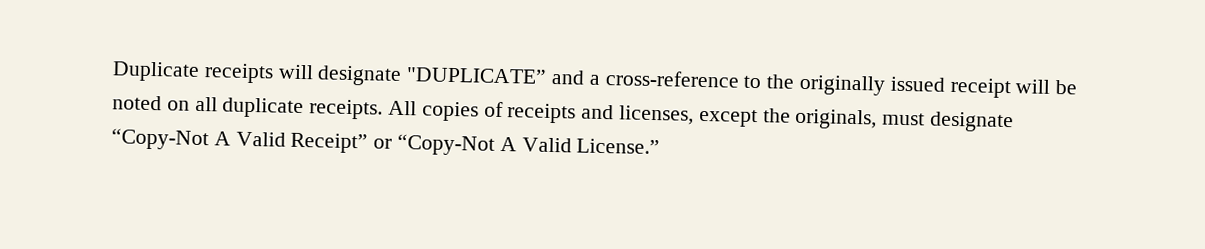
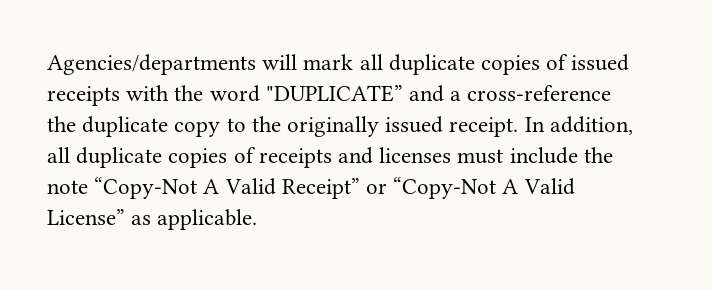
[112,61,403,86] Duplicate receipts will designate -> [47,54,630,75] [47,85,260,106] Agencies/departments will mark all duplicate copies of issued receipts with the word
(740, 79) none -> [47,116,221,137] the duplicate copy
[949,77,1078,99] [112,95,1015,133] receipt will be noted on all duplicate receipts. All copies of receipts and licenses, except the originals, must designate -> [449,116,633,137] [47,147,613,168] [47,180,88,194] receipt. In addition, all duplicate copies of receipts and licenses must include the note
[576,138,661,155] License.” -> [47,209,258,230] License” as applicable.

